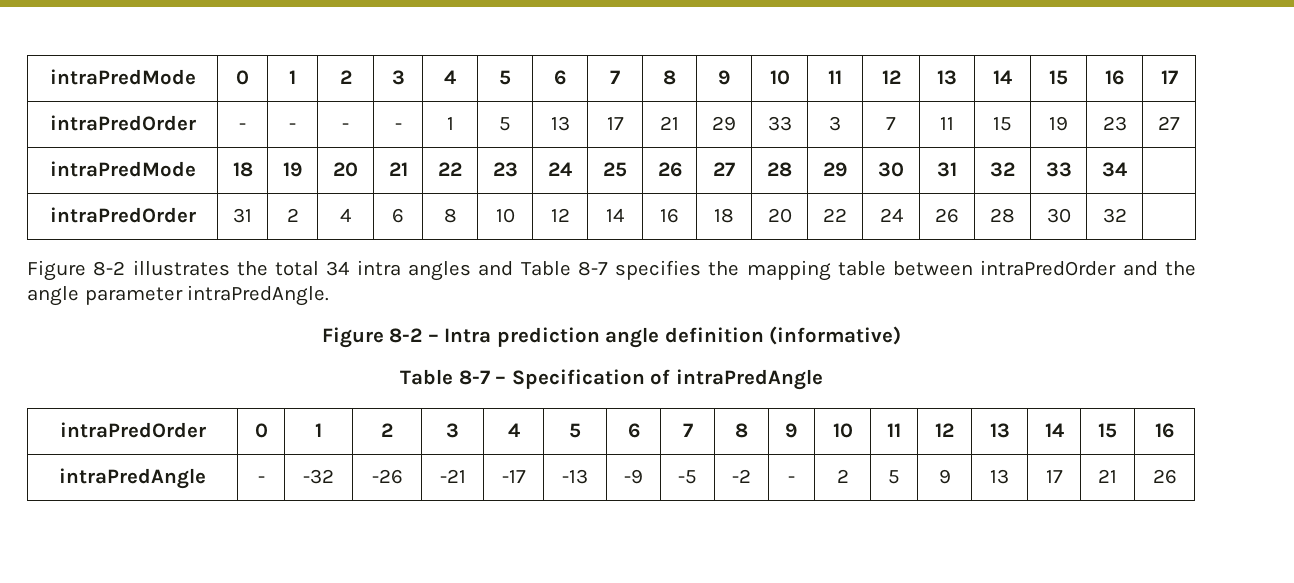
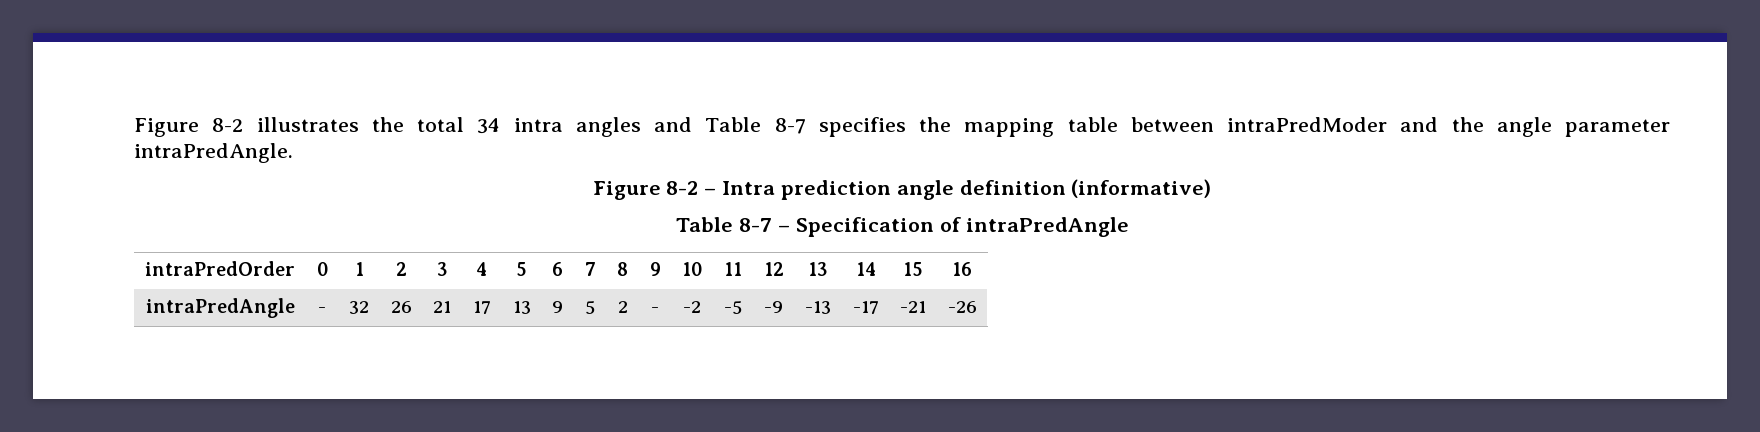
[49,69,196,85] [236,70,249,85] [289,70,296,84] [339,70,352,84] [391,70,405,85] [444,70,456,84] [499,70,511,85] [554,70,566,85] [610,70,620,84] [663,70,676,85] [717,70,731,85] [769,70,790,85] [828,70,842,84] [881,70,901,84] [937,70,957,85] [993,70,1012,84] [1049,70,1068,85] [1105,70,1124,85] [1160,70,1178,84] [49,115,196,131] [239,123,246,130] [289,123,296,130] [342,123,349,130] [394,123,402,130] [446,117,454,130] [499,117,511,131] [550,116,570,131] [606,117,624,130] [660,116,679,130] [712,116,736,131] [767,116,792,131] [829,116,841,131] [886,117,896,130] [940,117,954,130] [993,117,1012,131] [1049,116,1068,131] [1102,116,1127,131] [1158,116,1180,130] [49,161,196,177] [232,162,253,177] [282,162,303,177] [333,162,358,177] [388,162,408,176] [438,162,462,176] [492,162,518,177] [548,162,572,176] [603,162,627,177] [657,162,682,177] [713,162,735,176] [767,162,792,177] [822,162,848,177] [878,162,904,177] [937,162,957,177] [990,162,1015,177] [1045,162,1072,177] [1102,162,1127,177] [49,207,196,223] [233,208,252,223] [286,208,299,222] [340,208,351,222] [392,208,404,223] [443,208,457,223] [495,208,515,223] [550,208,570,222] [606,208,624,222] [660,208,679,223] [714,208,734,223] [767,208,792,223] [823,208,847,222] [879,208,903,222] [935,208,959,223] [990,208,1015,223] [1046,208,1071,223] [1102,208,1127,223] intraPredMode | 0 | 1 | 2 | 3 | 4 | 5 | 6 | 7 | 8 | 9 | 10 | 11 | 12 | 13 | 14 | 15 | 16 | 17 // intraPredOrder | - | - | - | - | 1 | 5 | 13 | 17 | 21 | 29 | 33 | 3 | 7 | 11 | 15 | 19 | 23 | 27 // intraPredMode | 18 | 19 | 20 | 21 | 22 | 23 | 24 | 25 | 26 | 27 | 28 | 29 | 30 | 31 | 32 | 33 | 34 | // intraPredOrder | 31 | 2 | 4 | 6 | 8 | 10 | 12 | 14 | 16 | 18 | 20 | 22 | 24 | 26 | 28 | 30 | 32 | // -> (134, 127) none
[980,260,1117,276] intraPredOrder -> [1226,117,1387,132] intraPredModer
[303,469,334,484] [371,469,403,484] [439,469,466,483] [501,470,526,483] [562,469,588,484] [624,469,643,484] [678,470,697,484] [732,469,751,483] [788,476,795,483] [836,469,849,483] [888,470,900,484] [938,469,951,484] [990,469,1009,484] [1045,470,1063,483] [1098,469,1117,483] [1152,469,1177,484] -32 | -26 | -21 | -17 | -13 | -9 | -5 | -2 | - | 2 | 5 | 9 | 13 | 17 | 21 | 26 -> [349,301,369,314] [390,301,412,313] [433,301,451,313] [472,301,491,314] [512,301,531,314] [552,301,563,313] [585,301,595,314] [617,301,628,313] [651,307,659,313] [683,301,701,313] [723,301,742,314] [764,301,783,313] [805,301,831,314] [852,301,879,314] [900,301,926,313] [947,301,977,313] 32 | 26 | 21 | 17 | 13 | 9 | 5 | 2 | - | -2 | -5 | -9 | -13 | -17 | -21 | -26

